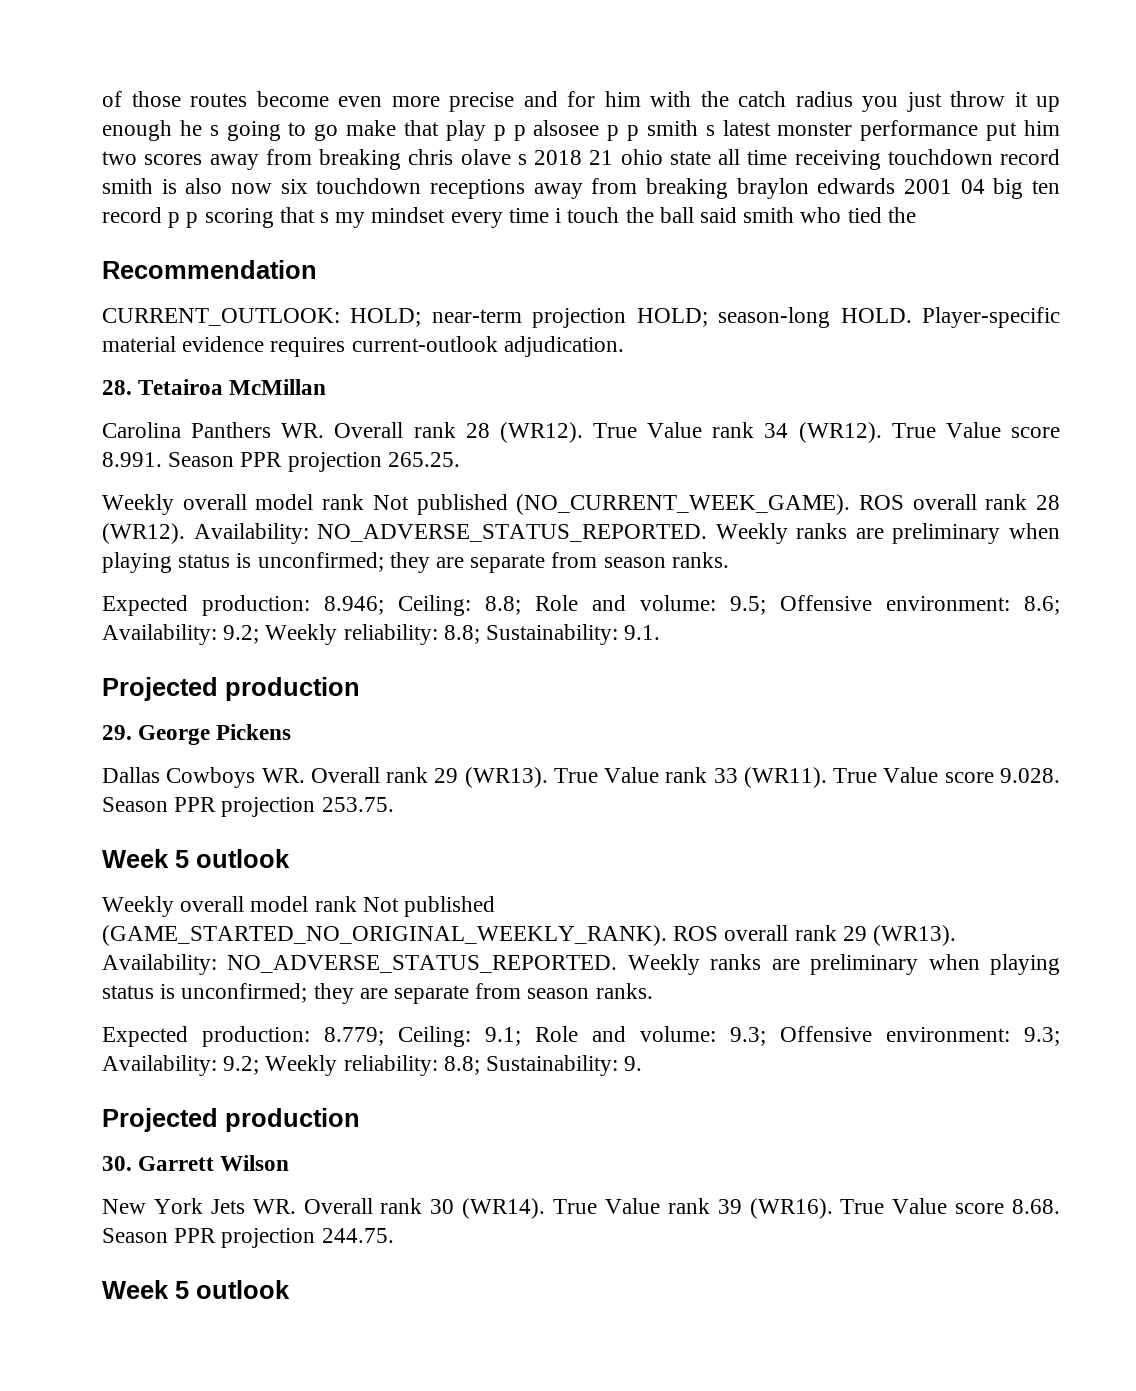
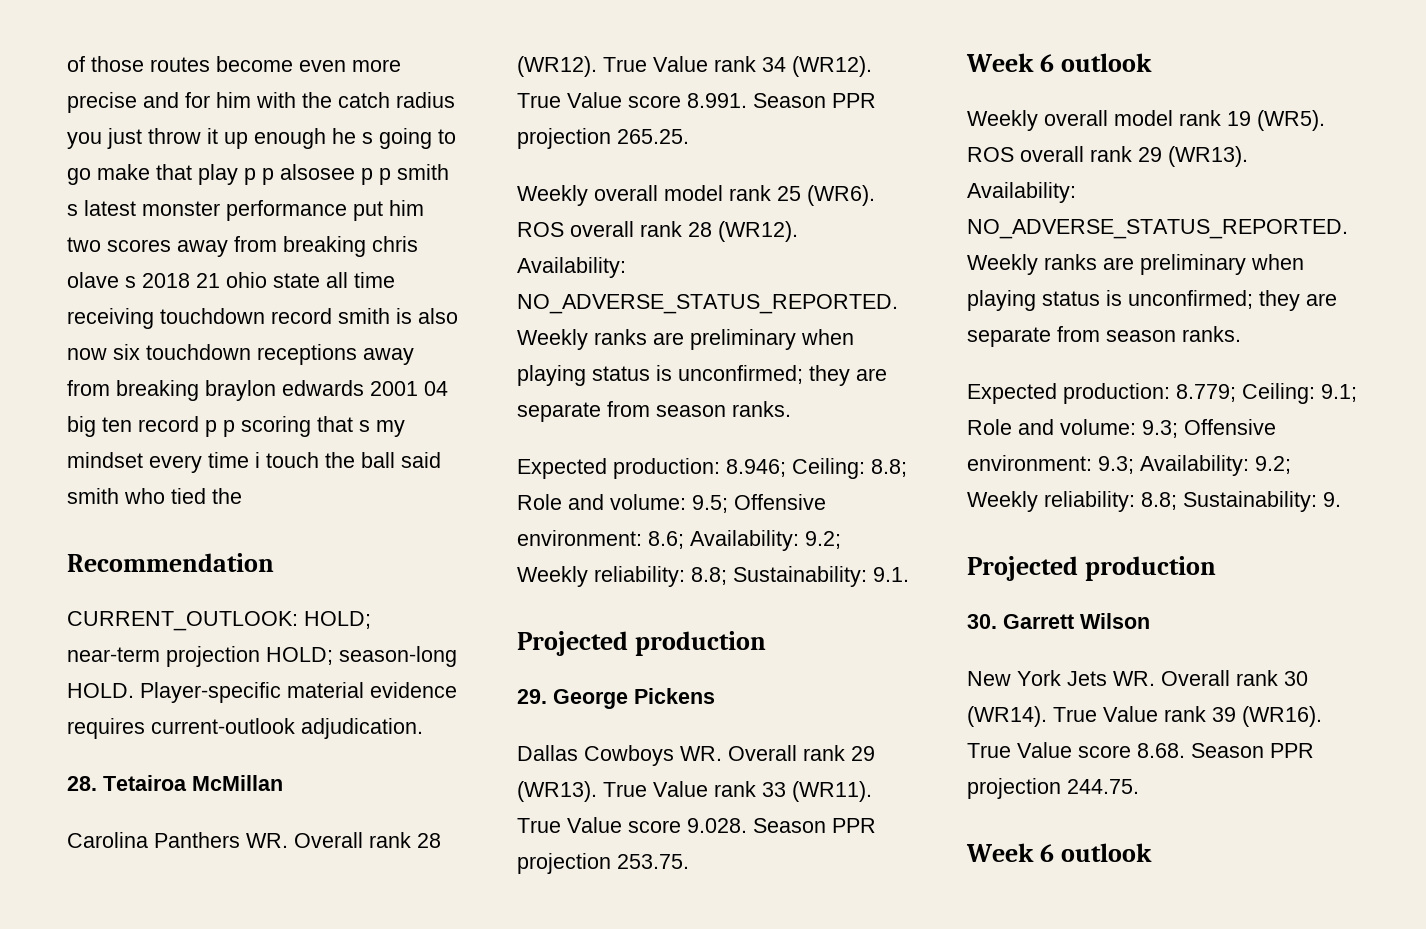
[372,494,851,515] Not published (NO_CURRENT_WEEK_GAME). -> [777,185,875,206] 25 (WR6).
[175,850,189,868] 5 -> [1039,54,1054,72] 6
[362,896,496,917] [102,925,667,946] Not published (GAME_STARTED_NO_ORIGINAL_WEEKLY_RANK). -> [1227,110,1325,131] 19 (WR5).
[175,1281,189,1299] 5 -> [1039,844,1054,862] 6

